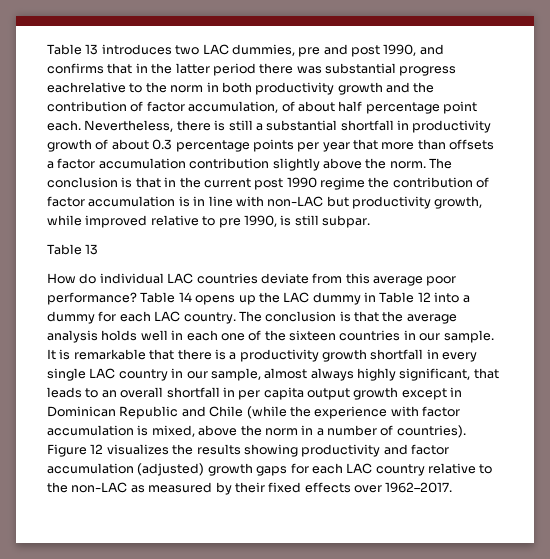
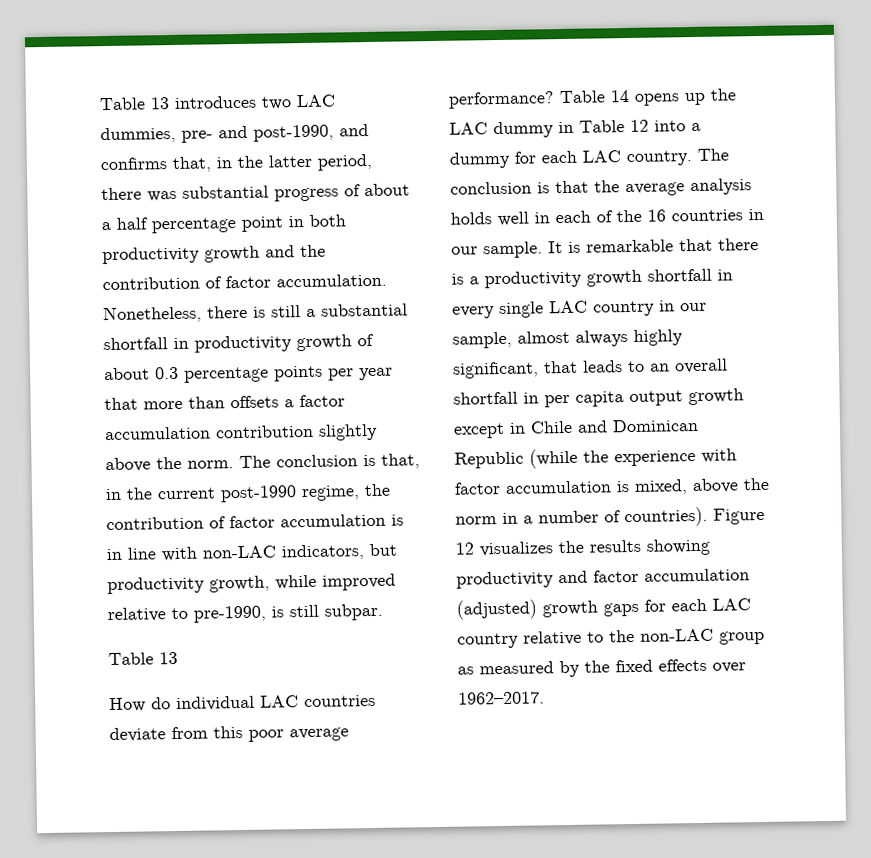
[298,44,417,57] pre and post 1990, -> [181,124,334,143] pre- and post-1990,
[107,63,133,74] that -> [172,156,212,173] that,
[212,63,256,76] period -> [317,153,373,171] period,
[47,82,204,93] eachrelative to the norm -> [344,183,410,197] [101,216,283,234] of about a half percentage point
[188,101,477,114] [47,120,174,132] accumulation, of about half percentage point each. Nevertheless, -> [276,273,387,288] [103,305,202,324] accumulation. Nonetheless,
[135,177,161,188] that -> [381,453,420,469] that,
[254,177,365,190] post 1990 regime -> [220,485,360,503] post-1990 regime,
(324, 201) none -> [281,544,364,561] indicators,
[218,215,277,228] pre 1990, -> [193,605,266,623] pre-1990,
[373,276,457,286] average poor -> [248,727,349,742] poor average
[220,333,245,341] one -> (591, 217) none
[289,330,336,341] sixteen -> [647,209,666,222] 16
[47,406,244,419] Dominican Republic and Chile -> [530,418,699,434] [454,451,524,469] Chile and Dominican Republic
(128, 487) none -> [719,630,765,645] group
[234,482,265,493] their -> [584,660,610,673] the

